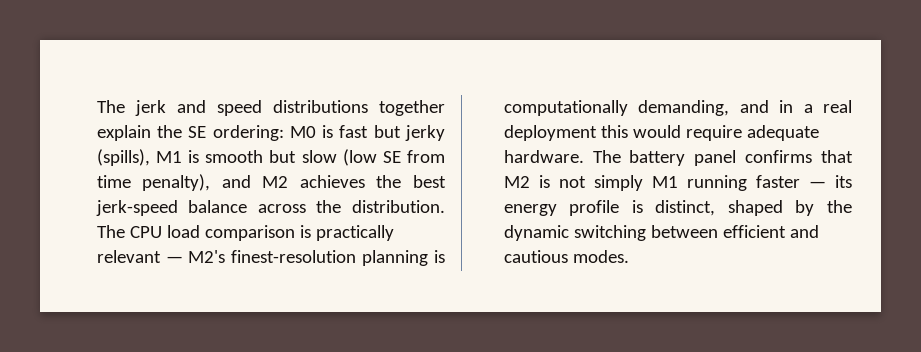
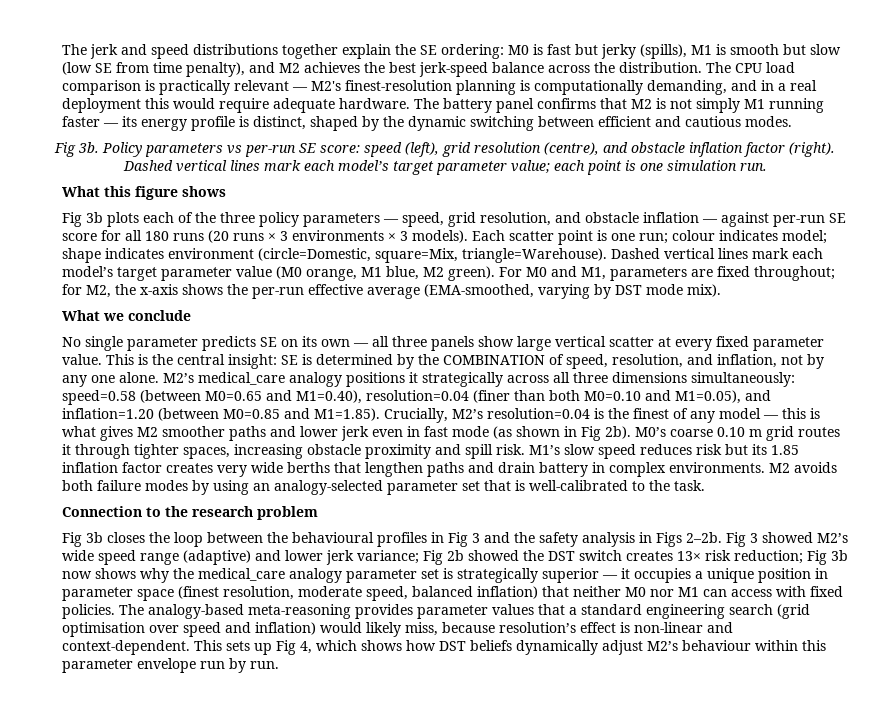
(629, 256) none -> [54,142,835,157] [122,160,767,175] [62,186,227,200] [62,212,847,227] [62,230,828,245] [62,248,824,263] [62,266,836,281] [62,284,722,299] [62,310,192,321] [62,336,825,351] [62,354,825,369] [62,372,796,387] [62,390,772,405] [62,408,821,423] [62,426,841,441] [62,444,800,459] [62,462,838,477] [62,480,706,495] [62,506,319,520] [62,532,849,547] [62,550,849,565] [62,568,829,583] [62,586,844,601] [62,604,811,619] [62,622,734,637] [62,640,827,655] [62,658,280,673] // Fig 3b. Policy parameters vs per-run SE score: speed (left), grid resolution (centre), and obstacle inflation factor (right). Dashed vertical lines mark each model’s target parameter value; each point is one simulation run. // What this figure shows // Fig 3b plots each of the three policy parameters — speed, grid resolution, and obstacle inflation — against per-run SE score for all 180 runs (20 runs × 3 environments × 3 models). Each scatter point is one run; colour indicates model; shape indicates environment (circle=Domestic, square=Mix, triangle=Warehouse). Dashed vertical lines mark each model’s target parameter value (M0 orange, M1 blue, M2 green). For M0 and M1, parameters are fixed throughout; for M2, the x-axis shows the per-run effective average (EMA-smoothed, varying by DST mode mix). // What we conclude // No single parameter predicts SE on its own — all three panels show large vertical scatter at every fixed parameter value. This is the central insight: SE is determined by the COMBINATION of speed, resolution, and inflation, not by any one alone. M2’s medical_care analogy positions it strategically across all three dimensions simultaneously: speed=0.58 (between M0=0.65 and M1=0.40), resolution=0.04 (finer than both M0=0.10 and M1=0.05), and inflation=1.20 (between M0=0.85 and M1=1.85). Crucially, M2’s resolution=0.04 is the finest of any model — this is what gives M2 smoother paths and lower jerk even in fast mode (as shown in Fig 2b). M0’s coarse 0.10 m grid routes it through tighter spaces, increasing obstacle proximity and spill risk. M1’s slow speed reduces risk but its 1.85 inflation factor creates very wide berths that lengthen paths and drain battery in complex environments. M2 avoids both failure modes by using an analogy-selected parameter set that is well-calibrated to the task. // Connection to the research problem // Fig 3b closes the loop between the behavioural profiles in Fig 3 and the safety analysis in Figs 2–2b. Fig 3 showed M2’s wide speed range (adaptive) and lower jerk variance; Fig 2b showed the DST switch creates 13× risk reduction; Fig 3b now shows why the medical_care analogy parameter set is strategically superior — it occupies a unique position in parameter space (finest resolution, moderate speed, balanced inflation) that neither M0 nor M1 can access with fixed policies. The analogy-based meta-reasoning provides parameter values that a standard engineering search (grid optimisation over speed and inflation) would likely miss, because resolution’s effect is non-linear and context-dependent. This sets up Fig 4, which shows how DST beliefs dynamically adjust M2’s behaviour within this parameter envelope run by run.

